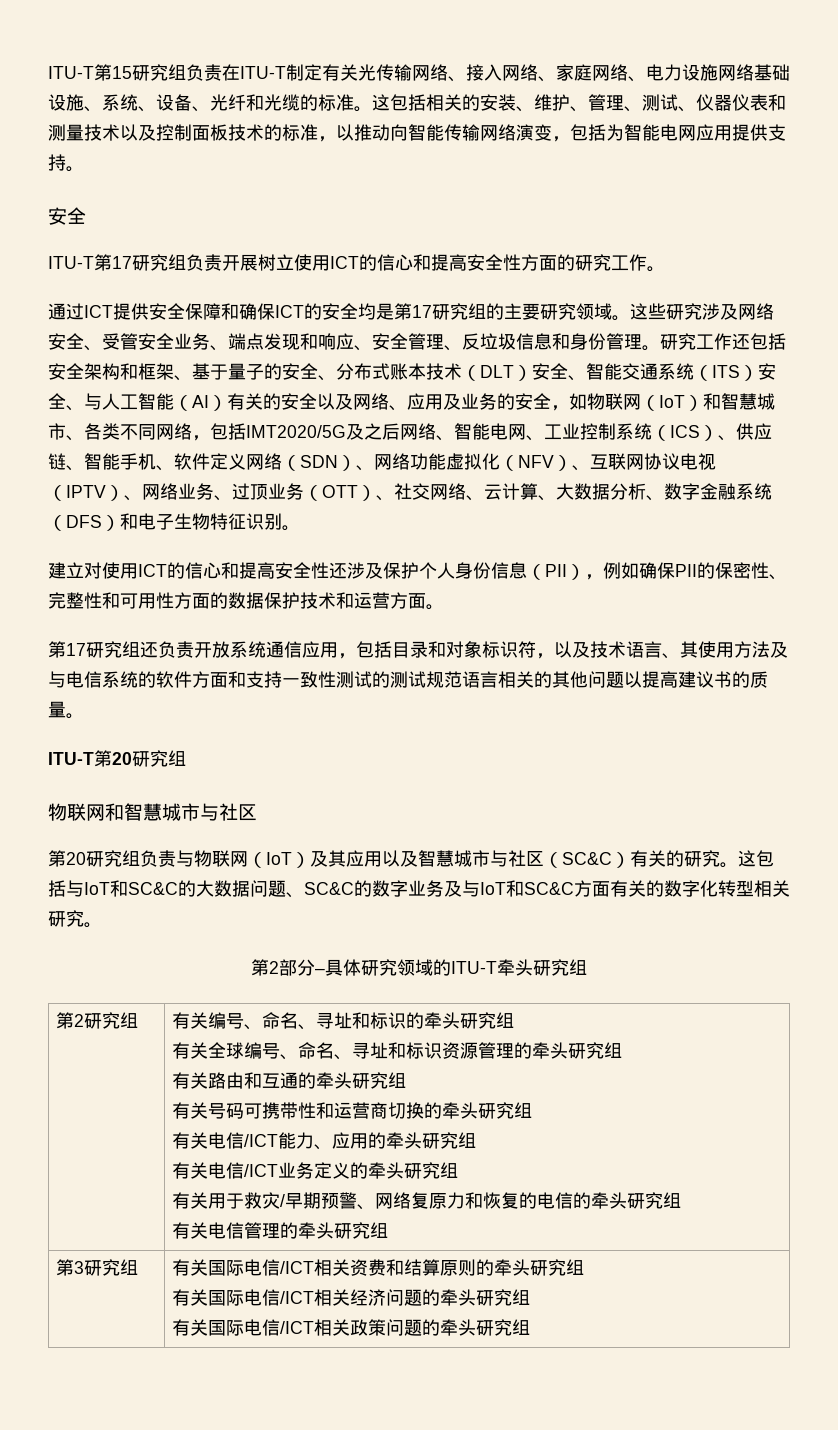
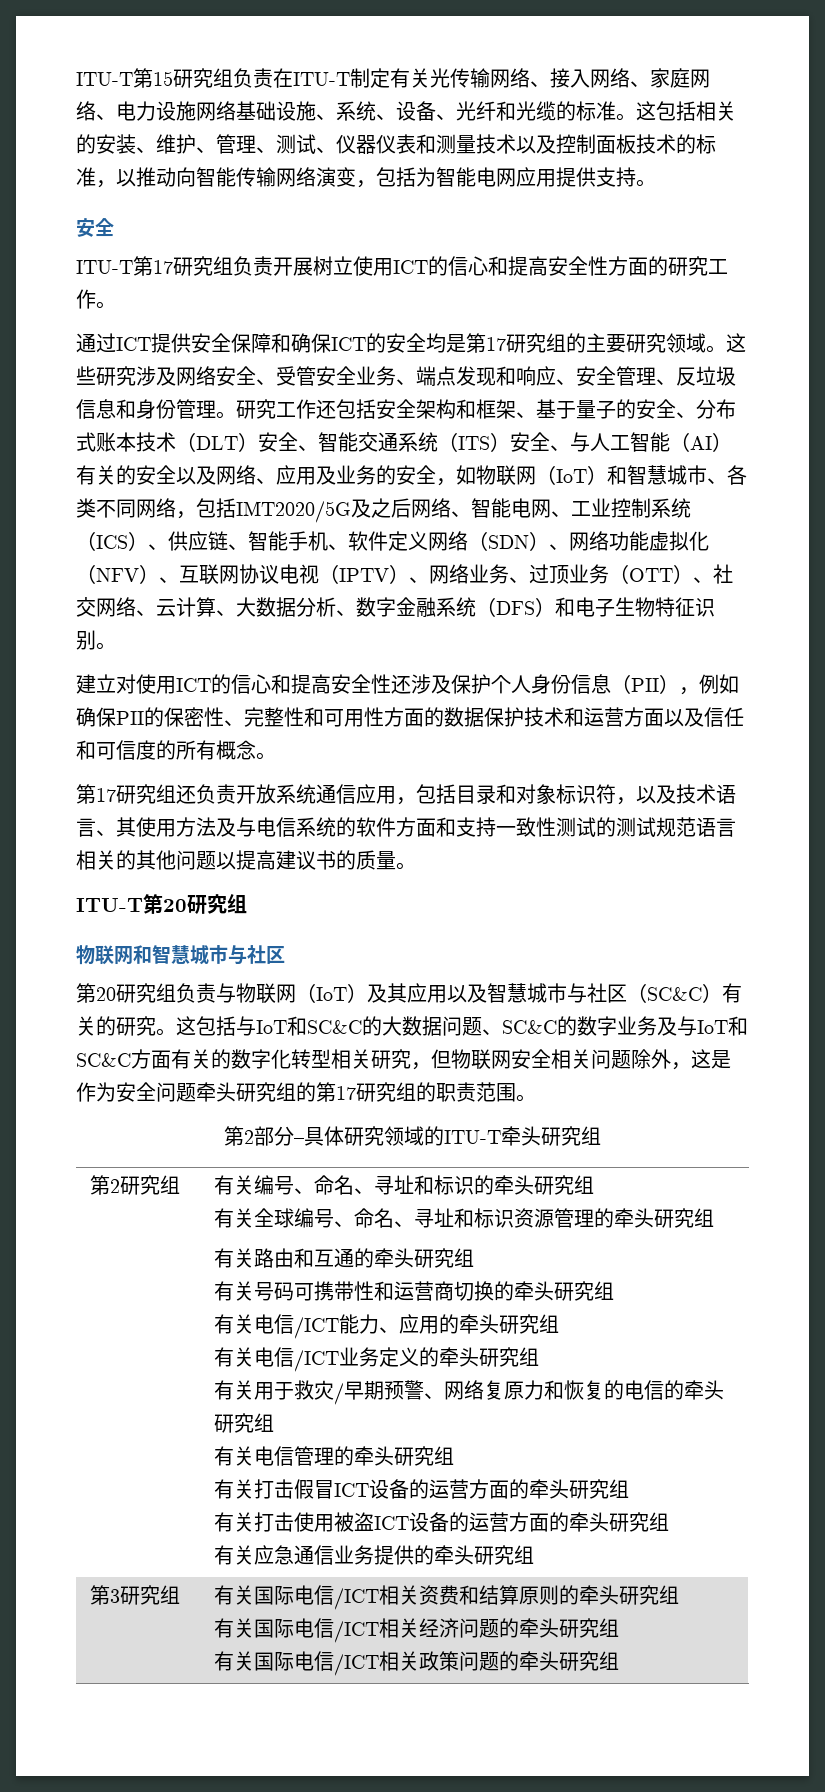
(426, 601) none -> [664,707,744,727] [76,740,256,760] 以及信任和可信度的所有概念
(84, 918) none -> [411,1049,731,1070] [76,1082,516,1102] ，但物联网安全相关问题除外，这是作为安全问题牵头研究组的第17研究组的职责范围
(388, 1230) none -> [214,1479,630,1499] [214,1512,670,1532] [214,1545,535,1565] // 有关打击假冒ICT设备的运营方面的牵头研究组 // 有关打击使用被盗ICT设备的运营方面的牵头研究组 // 有关应急通信业务提供的牵头研究组

